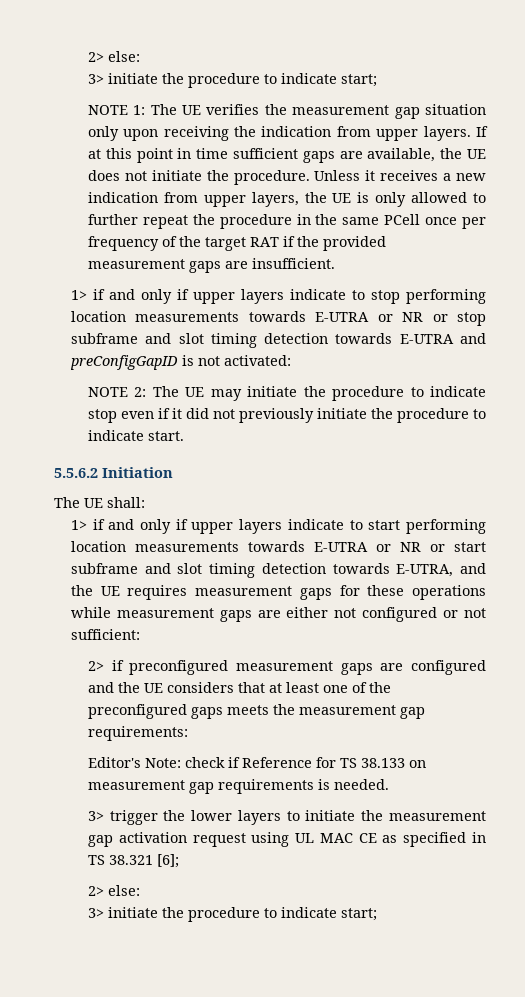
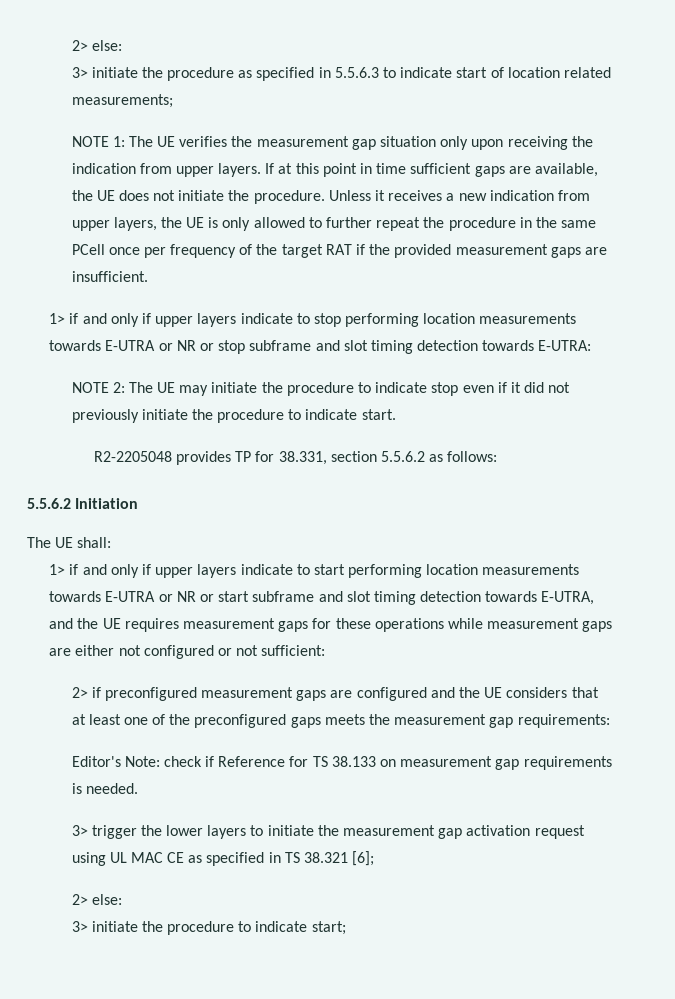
[87,51,140,62] [87,73,377,88] 2> else: // 3> initiate the procedure to indicate start; -> [71,40,122,51] [71,67,611,81] [71,94,173,108] 2> else: // 3> initiate the procedure as specified in 5.5.6.3 to indicate start of location related measurements;
[399,333,487,344] [69,355,291,370] E-UTRA and preConfigGapID is not activated: -> [538,340,592,351] E-UTRA:
(184, 436) none -> [93,451,498,465] // R2-2205048 provides TP for 38.331, section 5.5.6.2 as follows:

